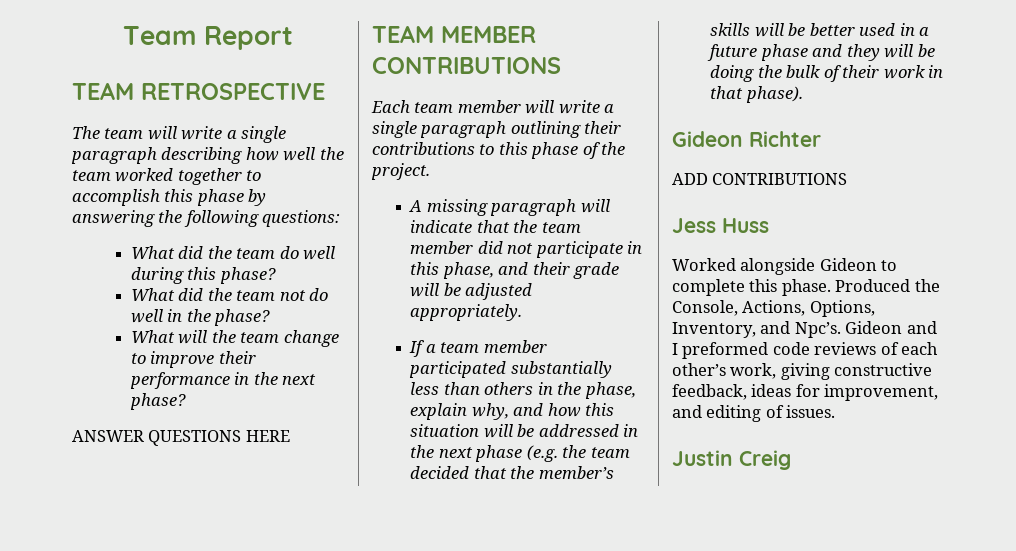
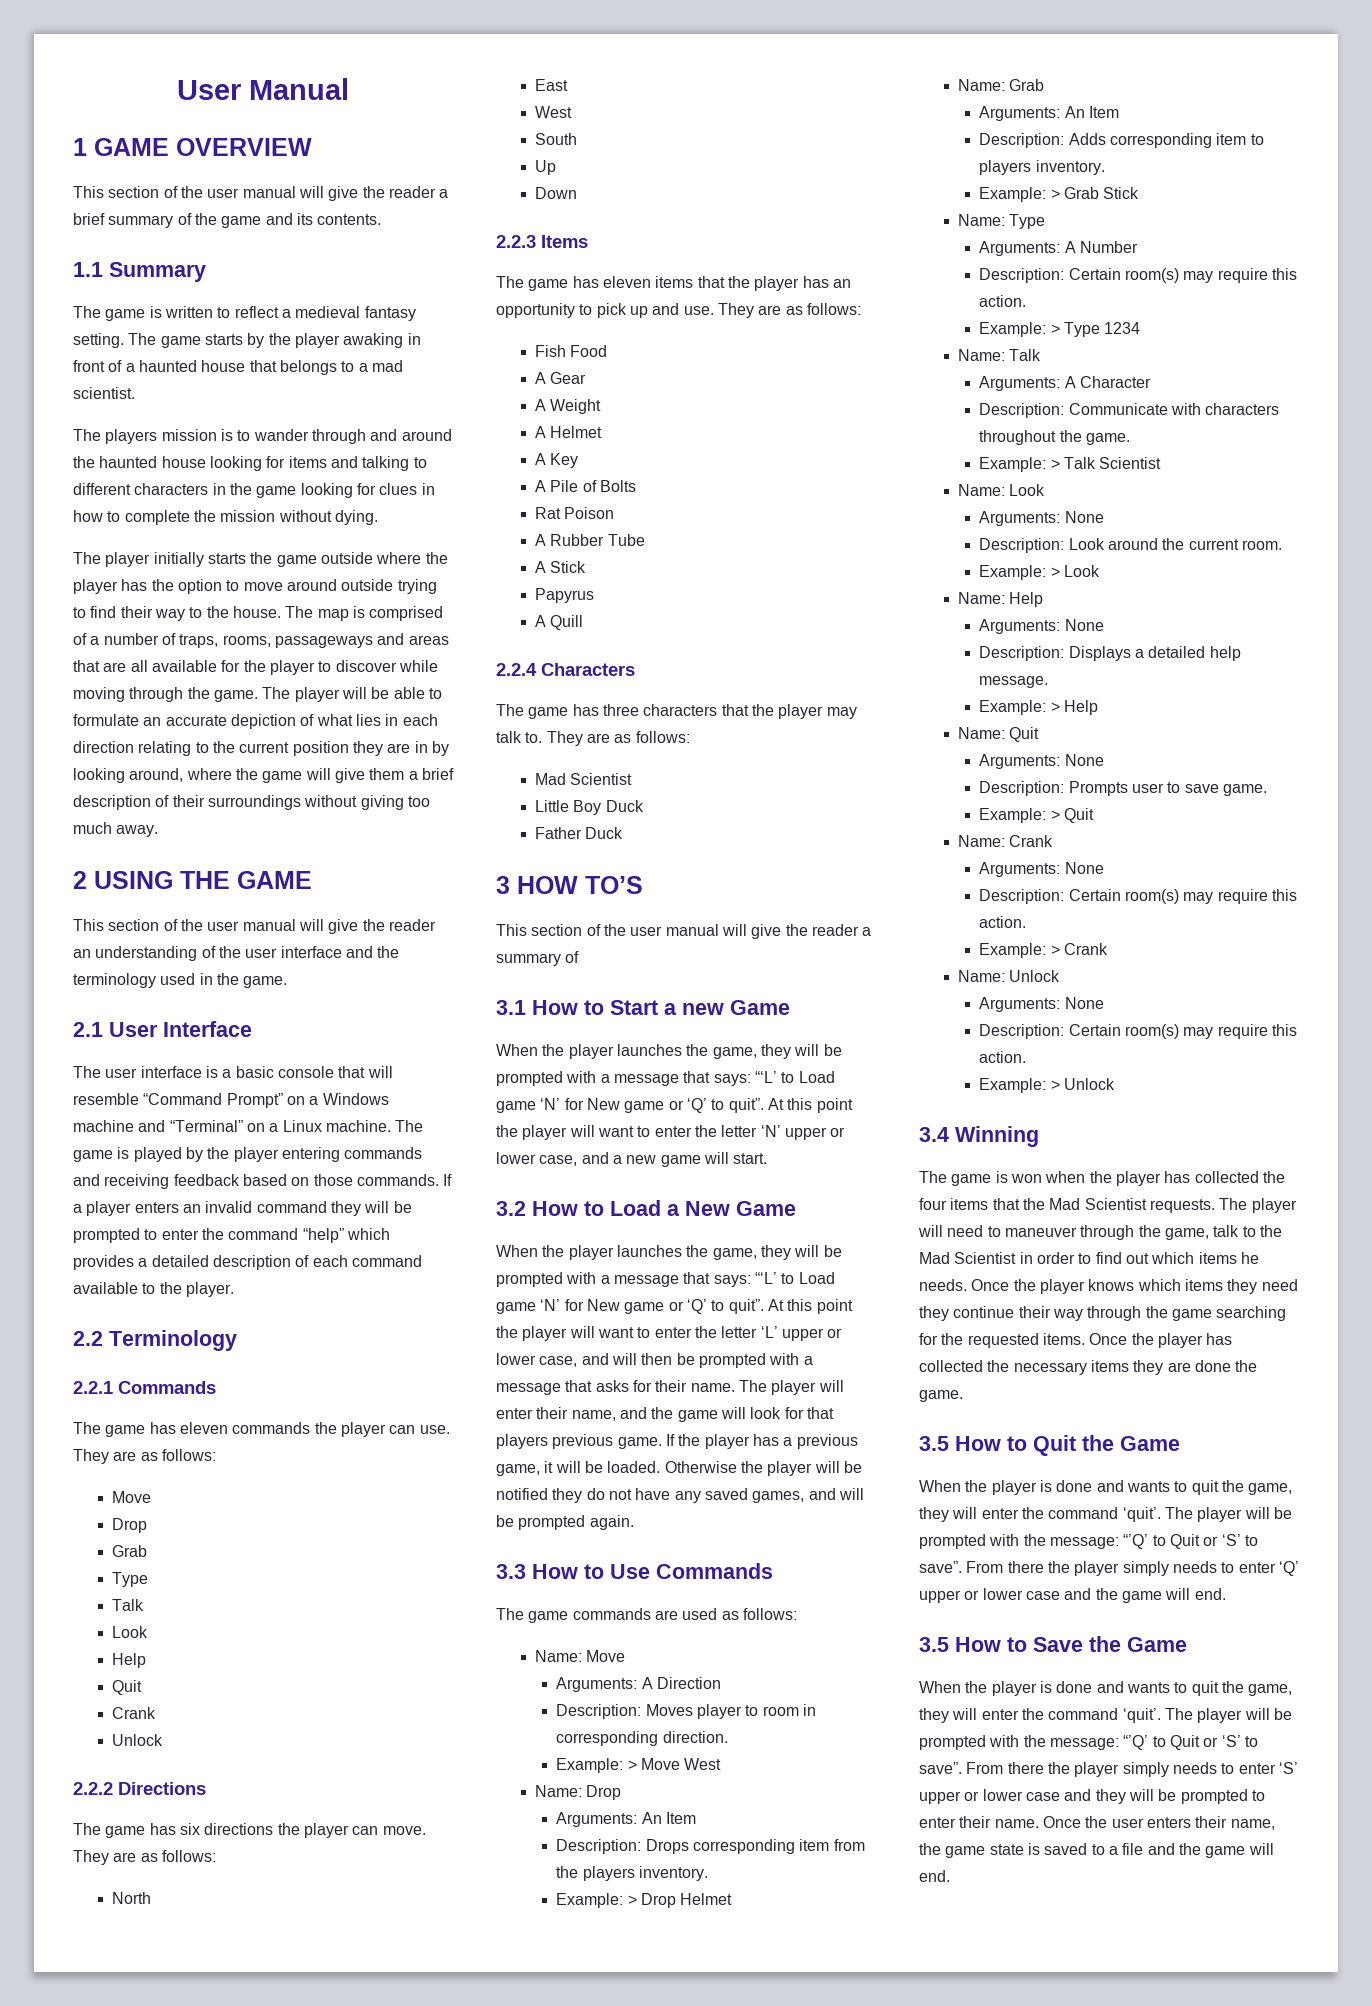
[123,26,293,50] [72,82,325,100] [72,126,287,143] [71,147,344,164] [72,168,262,185] [72,189,267,206] [72,210,341,227] [130,246,335,260] [130,267,276,284] [130,288,328,301] [130,309,271,326] [130,330,339,347] [130,351,256,368] [129,372,317,389] [129,393,186,410] [72,430,290,446] [372,25,536,43] [372,57,561,74] [371,100,615,114] [372,121,622,138] [372,142,626,159] [371,163,430,180] [409,199,610,216] [410,220,581,233] [410,241,643,258] [410,262,620,279] [410,283,533,300] [410,304,523,321] [409,340,547,357] [409,361,612,378] [410,382,636,399] [410,403,615,420] [410,424,639,438] [410,445,630,462] [410,466,614,479] [710,23,930,37] [707,44,935,61] [710,65,944,82] [710,86,803,103] [672,131,821,147] [672,173,848,185] [672,218,769,233] [672,258,898,275] [672,279,940,296] [672,300,875,317] [672,321,937,338] [672,342,939,359] [672,363,933,380] [672,384,939,401] [672,405,836,422] [672,450,791,470] Team Report // TEAM RETROSPECTIVE // The team will write a single paragraph describing how well the team worked together to accomplish this phase by answering the following questions: // What did the team do well during this phase? // What did the team not do well in the phase? // What will the team change to improve their performance in the next phase? // ANSWER QUESTIONS HERE // TEAM MEMBER CONTRIBUTIONS // Each team member will write a single paragraph outlining their contributions to this phase of the project. // A missing paragraph will indicate that the team member did not participate in this phase, and their grade will be adjusted appropriately. // If a team member participated substantially less than others in the phase, explain why, and how this situation will be addressed in the next phase (e.g. the team decided that the member’s skills will be better used in a future phase and they will be doing the bulk of their work in that phase). // Gideon Richter // ADD CONTRIBUTIONS // Jess Huss // Worked alongside Gideon to complete this phase. Produced the Console, Actions, Options, Inventory, and Npc’s. Gideon and I preformed code reviews of each other’s work, giving constructive feedback, ideas for improvement, and editing of issues. // Justin Creig -> [177,78,349,100] [73,138,312,156] [73,186,449,201] [73,213,382,228] [73,262,206,282] [73,306,416,321] [73,333,421,348] [73,360,403,375] [73,387,135,399] [73,429,452,444] [73,456,427,471] [73,483,435,498] [73,510,378,525] [73,552,448,567] [73,579,437,594] [73,606,444,621] [73,633,449,648] [73,660,438,675] [73,687,442,702] [73,714,438,729] [73,741,449,756] [73,768,454,783] [73,795,430,810] [73,822,159,837] [73,871,312,889] [73,919,436,934] [73,946,400,961] [73,973,288,988] [73,1021,252,1037] [73,1066,393,1078] [73,1093,389,1108] [73,1120,424,1132] [73,1147,423,1162] [73,1174,453,1189] [73,1201,412,1216] [73,1228,390,1243] [73,1255,422,1270] [73,1282,234,1297] [73,1330,237,1351] [73,1381,216,1394] [73,1422,450,1437] [73,1449,216,1464] [112,1491,152,1503] [112,1518,148,1533] [112,1545,148,1557] [112,1572,149,1587] [112,1599,145,1611] [112,1626,149,1638] [112,1653,147,1668] [112,1680,143,1695] [112,1707,157,1719] [112,1734,164,1746] [73,1782,206,1795] [73,1823,426,1838] [73,1850,216,1865] [112,1892,152,1904] [535,79,569,91] [535,106,573,118] [535,133,578,145] [535,160,557,175] [535,187,578,199] [496,235,588,248] [496,276,851,291] [496,303,861,318] [535,345,608,357] [535,372,587,384] [535,399,602,414] [535,426,603,438] [535,453,579,468] [535,480,636,492] [535,507,615,519] [535,534,645,546] [535,561,587,573] [535,588,595,603] [535,615,584,630] [496,663,635,676] [496,704,857,719] [496,731,690,746] [535,773,633,785] [535,800,644,815] [535,827,624,839] [496,876,643,894] [496,924,872,939] [496,951,580,966] [496,1000,790,1015] [496,1044,842,1059] [496,1071,835,1086] [496,1098,853,1113] [496,1125,846,1140] [496,1152,768,1167] [496,1200,796,1216] [496,1245,842,1260] [496,1272,835,1287] [496,1299,853,1314] [496,1326,843,1341] [496,1353,813,1368] [496,1380,844,1395] [496,1407,834,1422] [496,1434,858,1449] [496,1461,862,1476] [496,1488,864,1503] [496,1515,634,1530] [496,1563,773,1579] [496,1608,797,1623] [535,1650,626,1662] [556,1677,722,1692] [556,1704,817,1719] [556,1731,728,1746] [556,1758,722,1773] [535,1785,622,1800] [556,1812,697,1827] [556,1839,865,1854] [556,1866,709,1881] [556,1893,733,1908] [958,79,1045,91] [979,106,1120,121] [979,133,1264,148] [979,160,1105,175] [979,187,1140,202] [958,214,1046,229] [979,241,1139,256] [979,268,1298,283] [979,295,1027,307] [979,322,1141,337] [958,349,1042,361] [979,376,1152,391] [979,403,1280,418] [979,430,1131,445] [979,457,1162,472] [958,484,1046,496] [979,511,1104,526] [979,538,1283,553] [979,565,1101,580] [958,592,1044,607] [979,619,1104,634] [979,646,1241,661] [979,676,1049,688] [979,700,1099,715] [958,727,1040,742] [979,754,1104,769] [979,781,1268,796] [979,808,1095,823] [958,835,1054,847] [979,862,1104,877] [979,889,1298,904] [979,916,1027,928] [979,943,1109,958] [958,970,1061,982] [979,997,1104,1012] [979,1024,1298,1039] [979,1051,1027,1063] [979,1078,1116,1093] [919,1126,1039,1147] [919,1171,1285,1186] [919,1198,1297,1213] [918,1225,1282,1240] [919,1252,1259,1264] [919,1279,1298,1294] [919,1306,1287,1321] [919,1333,1233,1348] [919,1360,1258,1375] [919,1390,963,1402] [919,1435,1180,1456] [919,1480,1293,1495] [919,1507,1292,1522] [919,1534,1258,1549] [919,1561,1299,1576] [919,1588,1226,1603] [919,1636,1187,1652] [919,1681,1293,1696] [919,1708,1292,1723] [919,1735,1258,1750] [919,1762,1298,1777] [919,1789,1265,1804] [919,1816,1275,1830] [919,1843,1274,1858] [919,1870,950,1882] User Manual // 1 GAME OVERVIEW // This section of the user manual will give the reader a brief summary of the game and its contents. // 1.1 Summary // The game is written to reflect a medieval fantasy setting. The game starts by the player awaking in front of a haunted house that belongs to a mad scientist. // The players mission is to wander through and around the haunted house looking for items and talking to different characters in the game looking for clues in how to complete the mission without dying. // The player initially starts the game outside where the player has the option to move around outside trying to find their way to the house. The map is comprised of a number of traps, rooms, passageways and areas that are all available for the player to discover while moving through the game. The player will be able to formulate an accurate depiction of what lies in each direction relating to the current position they are in by looking around, where the game will give them a brief description of their surroundings without giving too much away. // 2 USING THE GAME // This section of the user manual will give the reader an understanding of the user interface and the terminology used in the game. // 2.1 User Interface // The user interface is a basic console that will resemble “Command Prompt” on a Windows machine and “Terminal” on a Linux machine. The game is played by the player entering commands and receiving feedback based on those commands. If a player enters an invalid command they will be prompted to enter the command “help” which provides a detailed description of each command available to the player. // 2.2 Terminology // 2.2.1 Commands // The game has eleven commands the player can use. They are as follows: // Move // Drop // Grab // Type // Talk // Look // Help // Quit // Crank // Unlock // 2.2.2 Directions // The game has six directions the player can move. They are as follows: // North // East // West // South // Up // Down // 2.2.3 Items // The game has eleven items that the player has an opportunity to pick up and use. They are as follows: // Fish Food // A Gear // A Weight // A Helmet // A Key // A Pile of Bolts // Rat Poison // A Rubber Tube // A Stick // Papyrus // A Quill // 2.2.4 Characters // The game has three characters that the player may talk to. They are as follows: // Mad Scientist // Little Boy Duck // Father Duck // 3 HOW TO’S // This section of the user manual will give the reader a summary of // 3.1 How to Start a new Game // When the player launches the game, they will be prompted with a message that says: “‘L’ to Load game ‘N’ for New game or ‘Q’ to quit”. At this point the player will want to enter the letter ‘N’ upper or lower case, and a new game will start. // 3.2 How to Load a New Game // When the player launches the game, they will be prompted with a message that says: “‘L’ to Load game ‘N’ for New game or ‘Q’ to quit”. At this point the player will want to enter the letter ‘L’ upper or lower case, and will then be prompted with a message that asks for their name. The player will enter their name, and the game will look for that players previous game. If the player has a previous game, it will be loaded. Otherwise the player will be notified they do not have any saved games, and will be prompted again. // 3.3 How to Use Commands // The game commands are used as follows: // Name: Move // Arguments: A Direction // Description: Moves player to room in corresponding direction. // Example: > Move West // Name: Drop // Arguments: An Item // Description: Drops corresponding item from the players inventory. // Example: > Drop Helmet // Name: Grab // Arguments: An Item // Description: Adds corresponding item to players inventory. // Example: > Grab Stick // Name: Type // Arguments: A Number // Description: Certain room(s) may require this action. // Example: > Type 1234 // Name: Talk // Arguments: A Character // Description: Communicate with characters throughout the game. // Example: > Talk Scientist // Name: Look // Arguments: None // Description: Look around the current room. // Example: > Look // Name: Help // Arguments: None // Description: Displays a detailed help message. // Example: > Help // Name: Quit // Arguments: None // Description: Prompts user to save game. // Example: > Quit // Name: Crank // Arguments: None // Description: Certain room(s) may require this action. // Example: > Crank // Name: Unlock // Arguments: None // Description: Certain room(s) may require this action. // Example: > Unlock // 3.4 Winning // The game is won when the player has collected the four items that the Mad Scientist requests. The player will need to maneuver through the game, talk to the Mad Scientist in order to find out which items he needs. Once the player knows which items they need they continue their way through the game searching for the requested items. Once the player has collected the necessary items they are done the game. // 3.5 How to Quit the Game // When the player is done and wants to quit the game, they will enter the command ‘quit’. The player will be prompted with the message: “’Q’ to Quit or ‘S’ to save”. From there the player simply needs to enter ‘Q’ upper or lower case and the game will end. // 3.5 How to Save the Game // When the player is done and wants to quit the game, they will enter the command ‘quit’. The player will be prompted with the message: “’Q’ to Quit or ‘S’ to save”. From there the player simply needs to enter ‘S’ upper or lower case and they will be prompted to enter their name. Once the user enters their name, the game state is saved to a file and the game will end.

